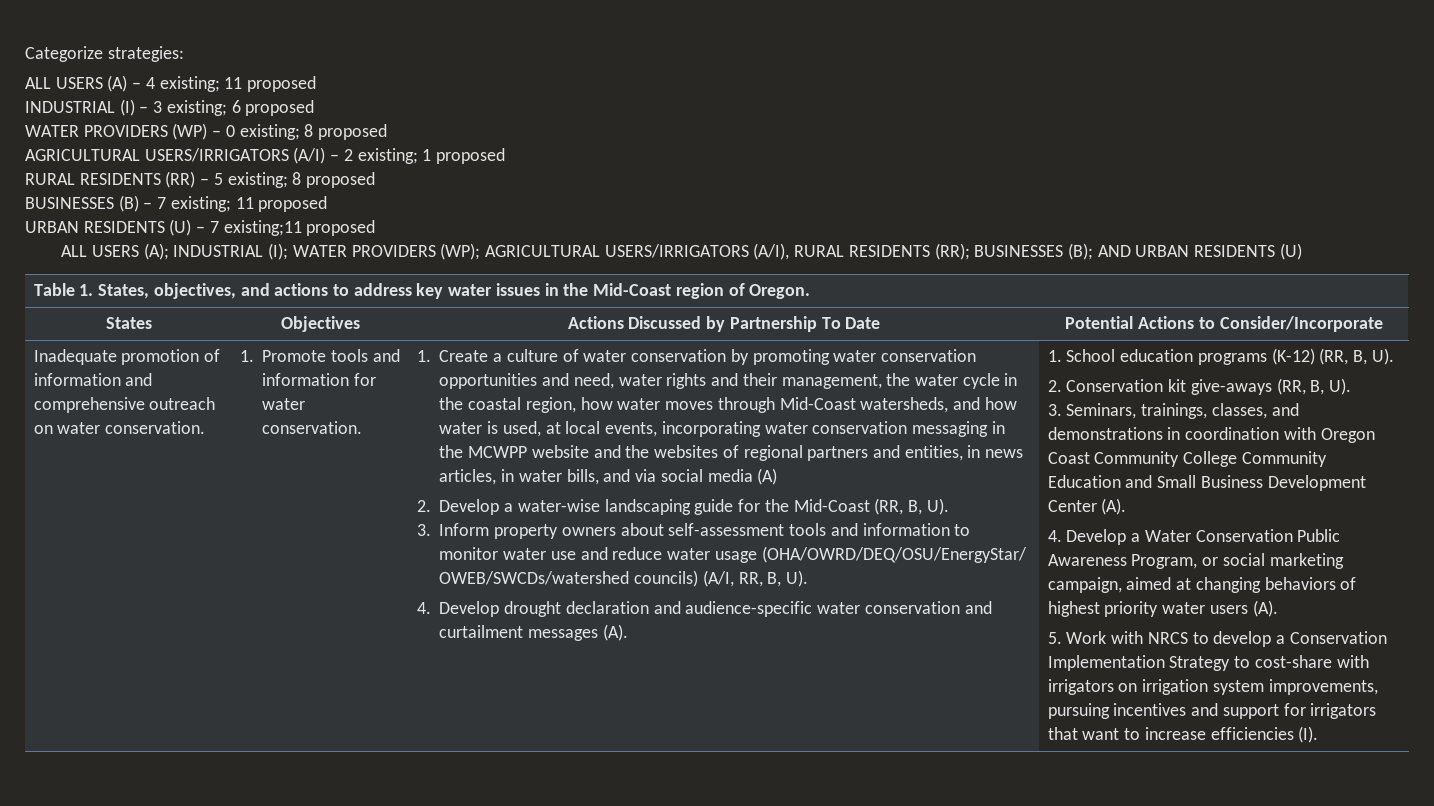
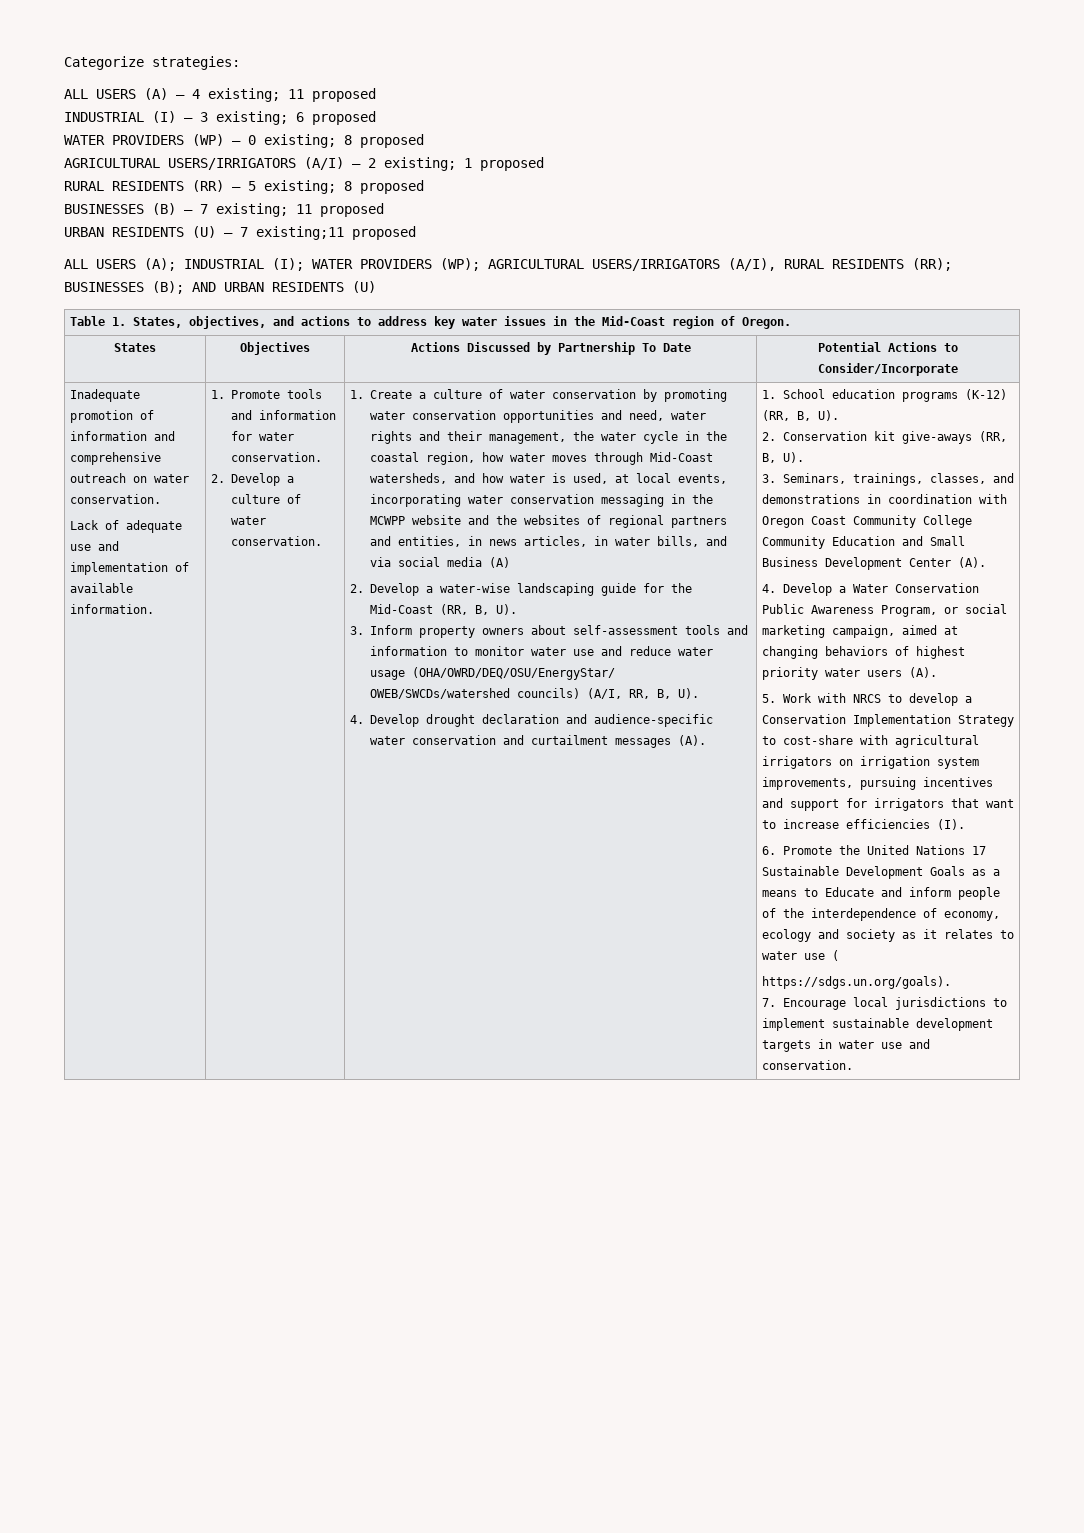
(206, 427) none -> [69,520,182,533] [69,541,119,551] [69,562,189,575] [69,583,133,593] [69,604,154,614] // Lack of adequate use and implementation of available information.
(363, 427) none -> [210,473,294,486] [230,494,301,504] [230,516,266,525] [230,536,322,546] // 2. Develop a culture of water conservation.
(1369, 661) none -> [894,735,979,748] agricultural
(1319, 734) none -> [761,845,986,855] [761,866,1000,879] [761,887,1000,900] [761,908,1000,921] [761,929,1014,942] [761,950,839,961] [761,976,951,989] [761,997,1007,1010] [761,1018,993,1031] [761,1039,930,1052] [761,1060,853,1070] // 6. Promote the United Nations 17 Sustainable Development Goals as a means to Educate and inform people of the interdependence of economy, ecology and society as it relates to water use ( // https://sdgs.un.org/goals). // 7. Encourage local jurisdictions to implement sustainable development targets in water use and conservation.

